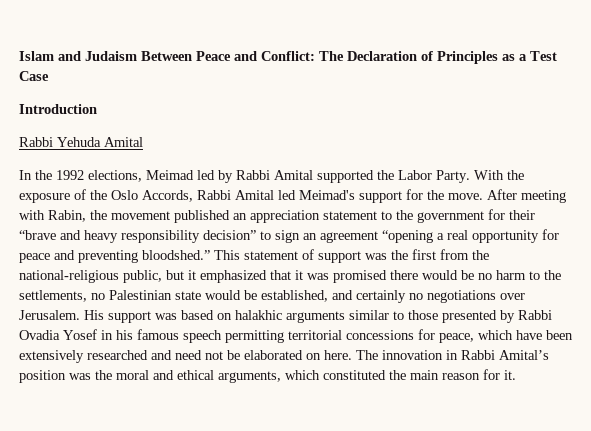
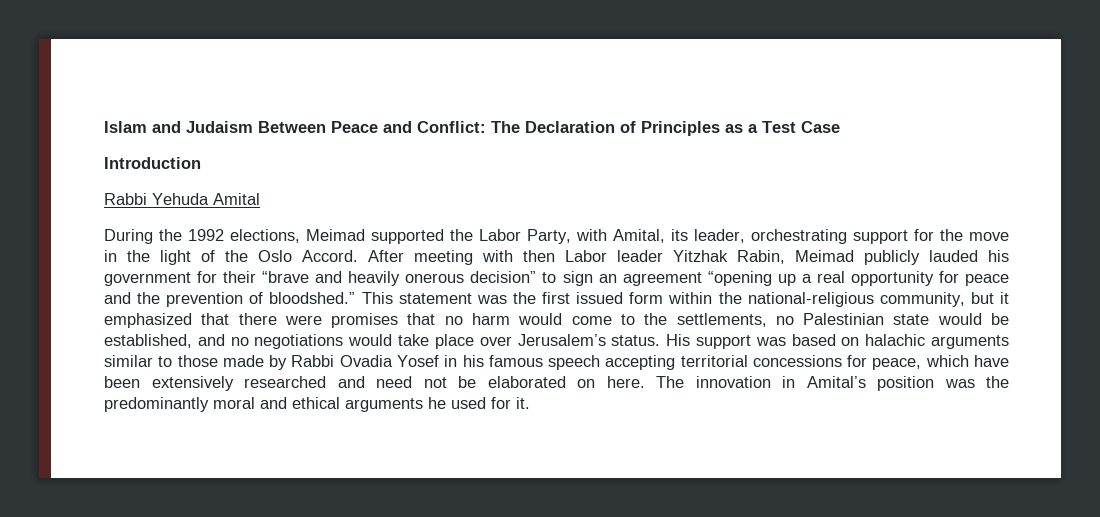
[19,170,32,180] In -> [104,229,153,244] During
[197,170,524,183] [19,189,566,203] [19,210,413,223] led by Rabbi Amital supported the Labor Party. With the exposure of the Oslo Accords, Rabbi Amital led Meimad's support for the move. After meeting with Rabin, the movement published an appreciation statement to the -> [371,229,1009,244] [104,250,1009,265] supported the Labor Party, with Amital, its leader, orchestrating support for the move in the light of the Oslo Accord. After meeting with then Labor leader Yitzhak Rabin, Meimad publicly lauded his
[84,230,200,243] heavy responsibility -> [348,271,465,286] heavily onerous
(433, 236) none -> [777,274,796,286] up
[78,250,138,263] preventing -> [137,292,264,307] the prevention of
[302,249,361,263] of support -> (472, 298) none
[440,249,469,260] from -> [576,292,713,304] issued form within
[123,270,162,283] public, -> [879,292,965,307] community,
[295,270,526,283] it was promised there would be no harm -> [238,313,612,328] there were promises that no harm would come
[356,290,406,303] certainly -> (225, 340) none
[500,293,525,300] [19,310,80,320] over Jerusalem. -> [348,334,661,349] would take place over Jerusalem’s status.
[235,310,282,320] halakhic -> [865,334,926,346] halachic
[442,310,497,323] presented -> [222,355,264,367] made
[225,330,284,343] permitting -> [605,355,676,370] accepting
[461,350,495,360] Rabbi -> (795, 382) none
(112, 375) none -> [104,397,209,412] predominantly
[218,370,480,383] arguments, which constituted the main reason -> [345,397,486,412] arguments he used

